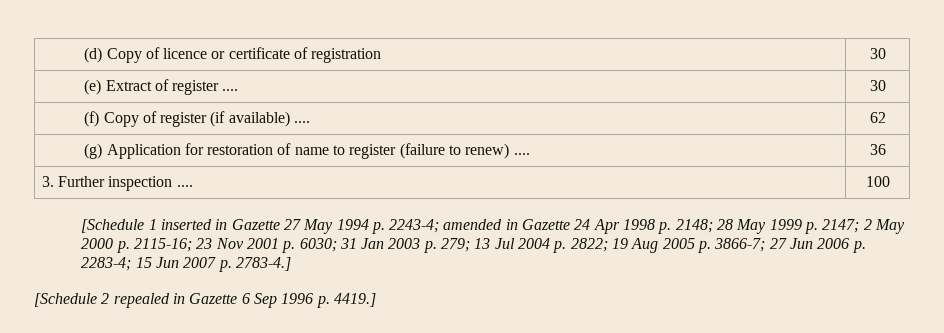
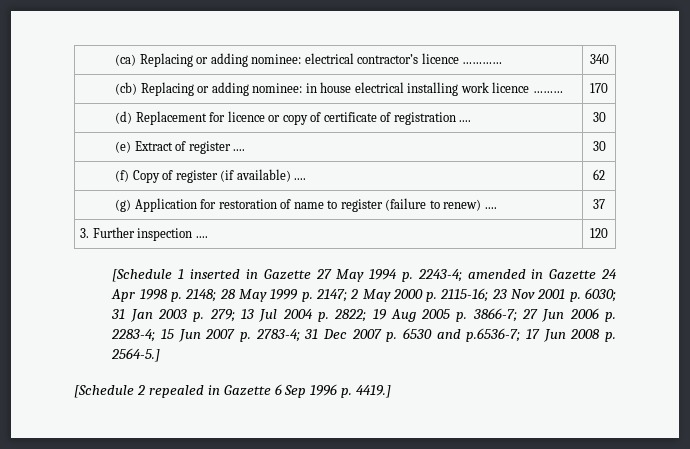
[84,47,226,63] (d) Copy of licence or -> [115,53,503,67] [589,54,609,64] [115,82,563,96] [590,83,608,93] [115,111,322,125] (ca) Replacing or adding nominee: electrical contractor’s licence ………… | 340 // (cb) Replacing or adding nominee: in house electrical installing work licence ……… | 170 // (d) Replacement for licence or copy of
(382, 55) none -> [459,120,472,122] ....
[869,144,886,155] 36 -> [593,199,605,209] 37
[865,176,890,187] 100 -> [590,228,608,238] 120
[235,257,291,271] 2783-4.] -> [255,328,616,342] [111,348,161,362] 2783-4; 31 Dec 2007 p. 6530 and p.6536-7; 17 Jun 2008 p. 2564-5.]

